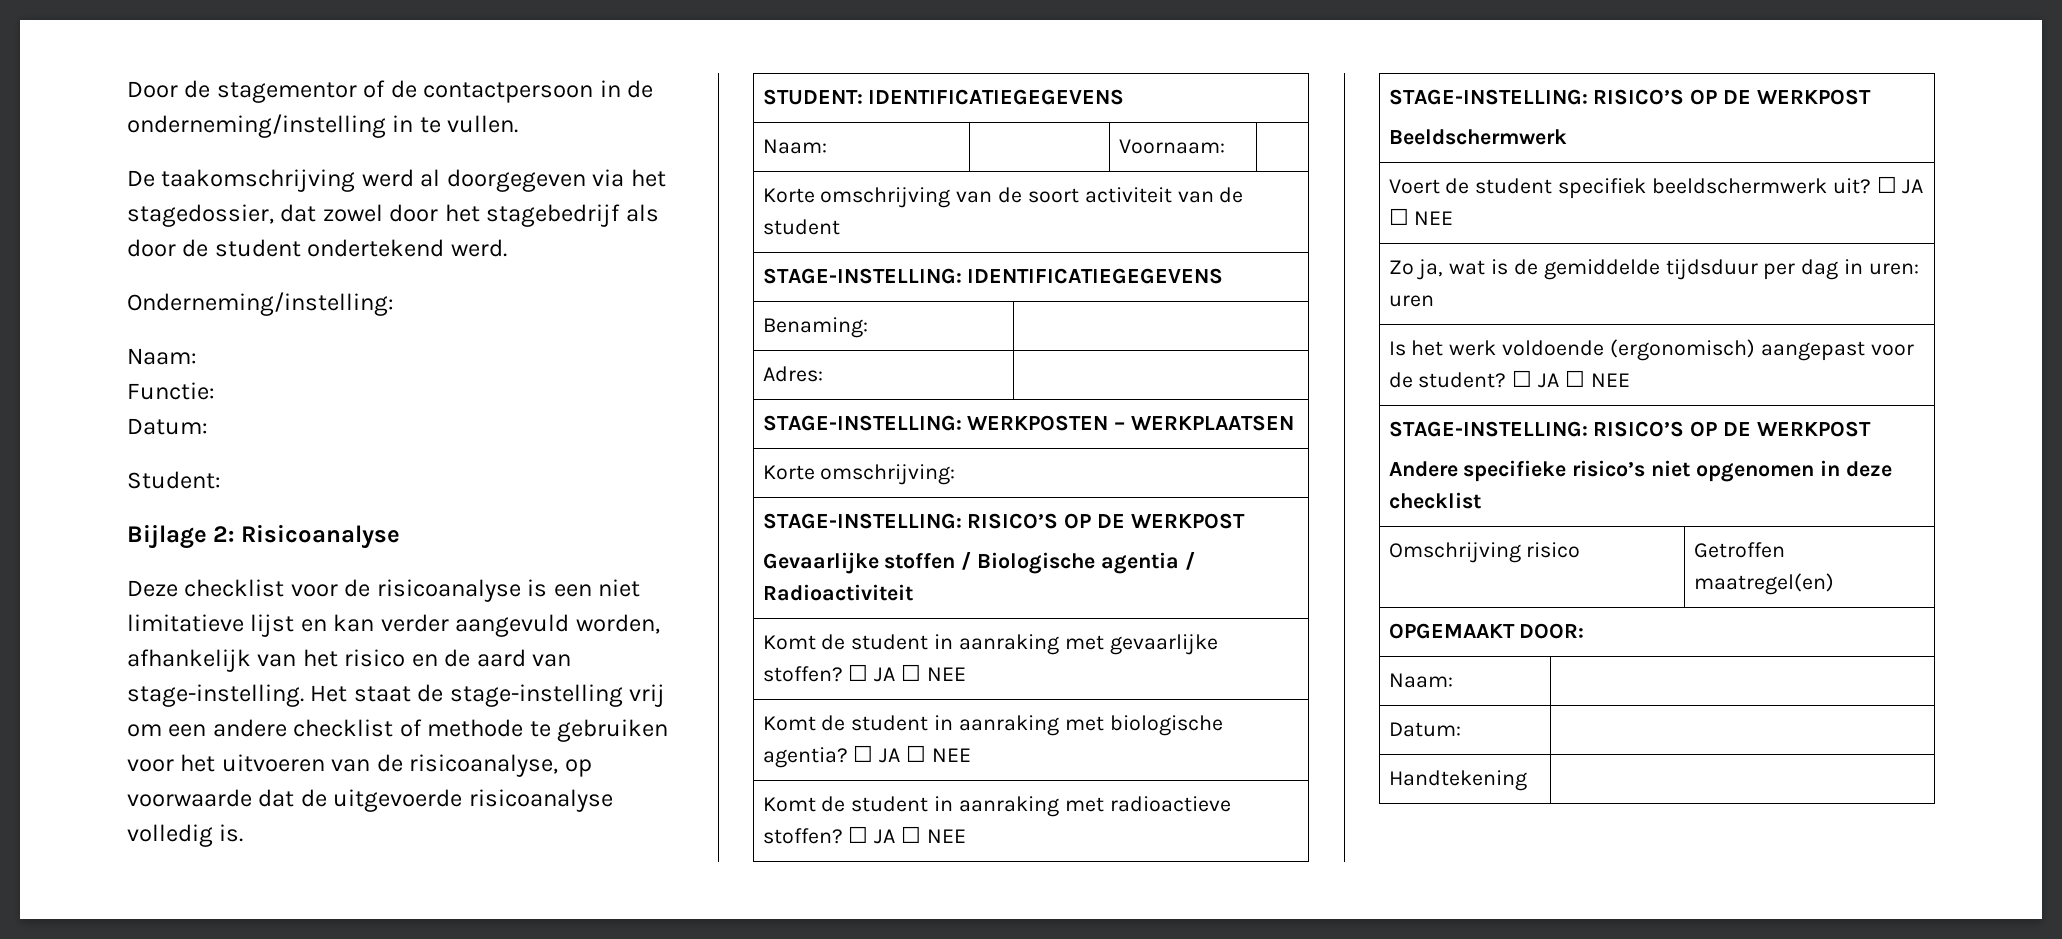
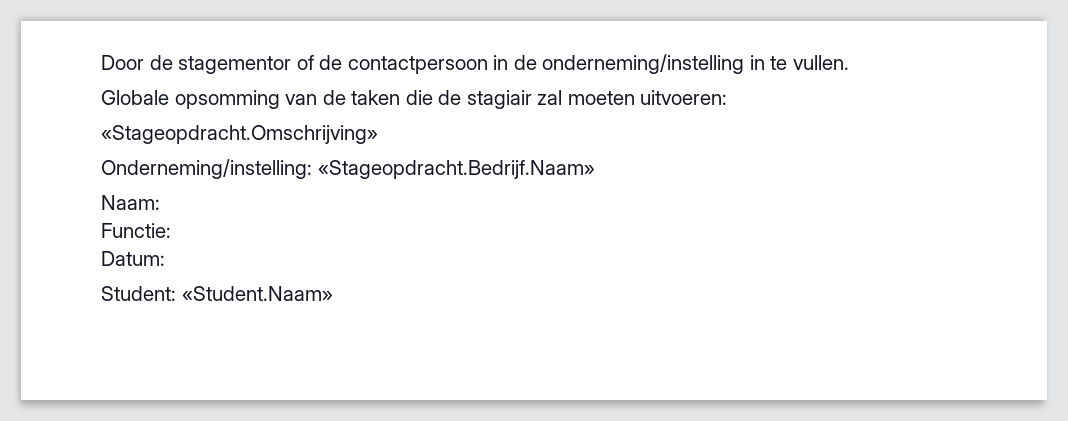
[127,169,666,192] [127,204,659,227] [127,239,507,257] De taakomschrijving werd al doorgegeven via het stagedossier, dat zowel door het stagebedrijf als door de student ondertekend werd. -> [101,90,728,109] [101,125,378,144] Globale opsomming van de taken die de stagiair zal moeten uitvoeren: // «Stageopdracht.Omschrijving»
(394, 304) none -> [317,160,595,179] «Stageopdracht.Bedrijf.Naam»
[127,524,400,549] [127,579,641,602] [127,614,660,637] [127,649,572,672] [127,684,666,707] [127,719,669,742] [127,754,592,777] [127,789,613,812] [127,824,244,847] [762,89,1125,105] [762,139,827,154] [1118,139,1225,154] [762,187,1244,208] [762,219,840,235] [762,268,1224,284] [762,317,868,338] [762,366,823,382] [762,415,1295,431] [762,464,956,485] [762,513,1245,529] [762,551,1195,574] [762,584,913,601] [762,634,1218,655] [762,664,966,682] [762,715,1223,736] [762,745,971,768] [762,796,1231,817] [762,826,966,844] [1388,89,1871,105] [1388,129,1567,145] [1388,176,1924,199] [1388,208,1454,225] [1388,259,1919,280] [1388,295,1434,307] [1388,339,1914,361] [1388,370,1630,388] [1388,421,1871,437] [1388,460,1892,482] [1388,492,1481,509] [1388,542,1581,563] [1693,542,1785,558] [1693,573,1834,595] [1388,623,1585,639] [1388,673,1453,688] [1388,722,1461,737] [1388,770,1527,791] // Bijlage 2: Risicoanalyse // Deze checklist voor de risicoanalyse is een niet limitatieve lijst en kan verder aangevuld worden, afhankelijk van het risico en de aard van stage-instelling. Het staat de stage-instelling vrij om een andere checklist of methode te gebruiken voor het uitvoeren van de risicoanalyse, op voorwaarde dat de uitgevoerde risicoanalyse volledig is. // STUDENT: IDENTIFICATIEGEGEVENS // Naam: | | Voornaam: | // Korte omschrijving van de soort activiteit van de student // STAGE-INSTELLING: IDENTIFICATIEGEGEVENS // Benaming: | // Adres: | // STAGE-INSTELLING: WERKPOSTEN – WERKPLAATSEN // Korte omschrijving: // STAGE-INSTELLING: RISICO’S OP DE WERKPOST // Gevaarlijke stoffen / Biologische agentia / Radioactiviteit // Komt de student in aanraking met gevaarlijke stoffen? ☐ JA ☐ NEE // Komt de student in aanraking met biologische agentia? ☐ JA ☐ NEE // Komt de student in aanraking met radioactieve stoffen? ☐ JA ☐ NEE // STAGE-INSTELLING: RISICO’S OP DE WERKPOST // Beeldschermwerk // Voert de student specifiek beeldschermwerk uit? ☐ JA ☐ NEE // Zo ja, wat is de gemiddelde tijdsduur per dag in uren: uren // Is het werk voldoende (ergonomisch) aangepast voor de student? ☐ JA ☐ NEE // STAGE-INSTELLING: RISICO’S OP DE WERKPOST // Andere specifieke risico’s niet opgenomen in deze checklist // Omschrijving risico | Getroffen maatregel(en) // OPGEMAAKT DOOR: // Naam: | // Datum: | // Handtekening | -> [181,286,333,301] «Student.Naam»

